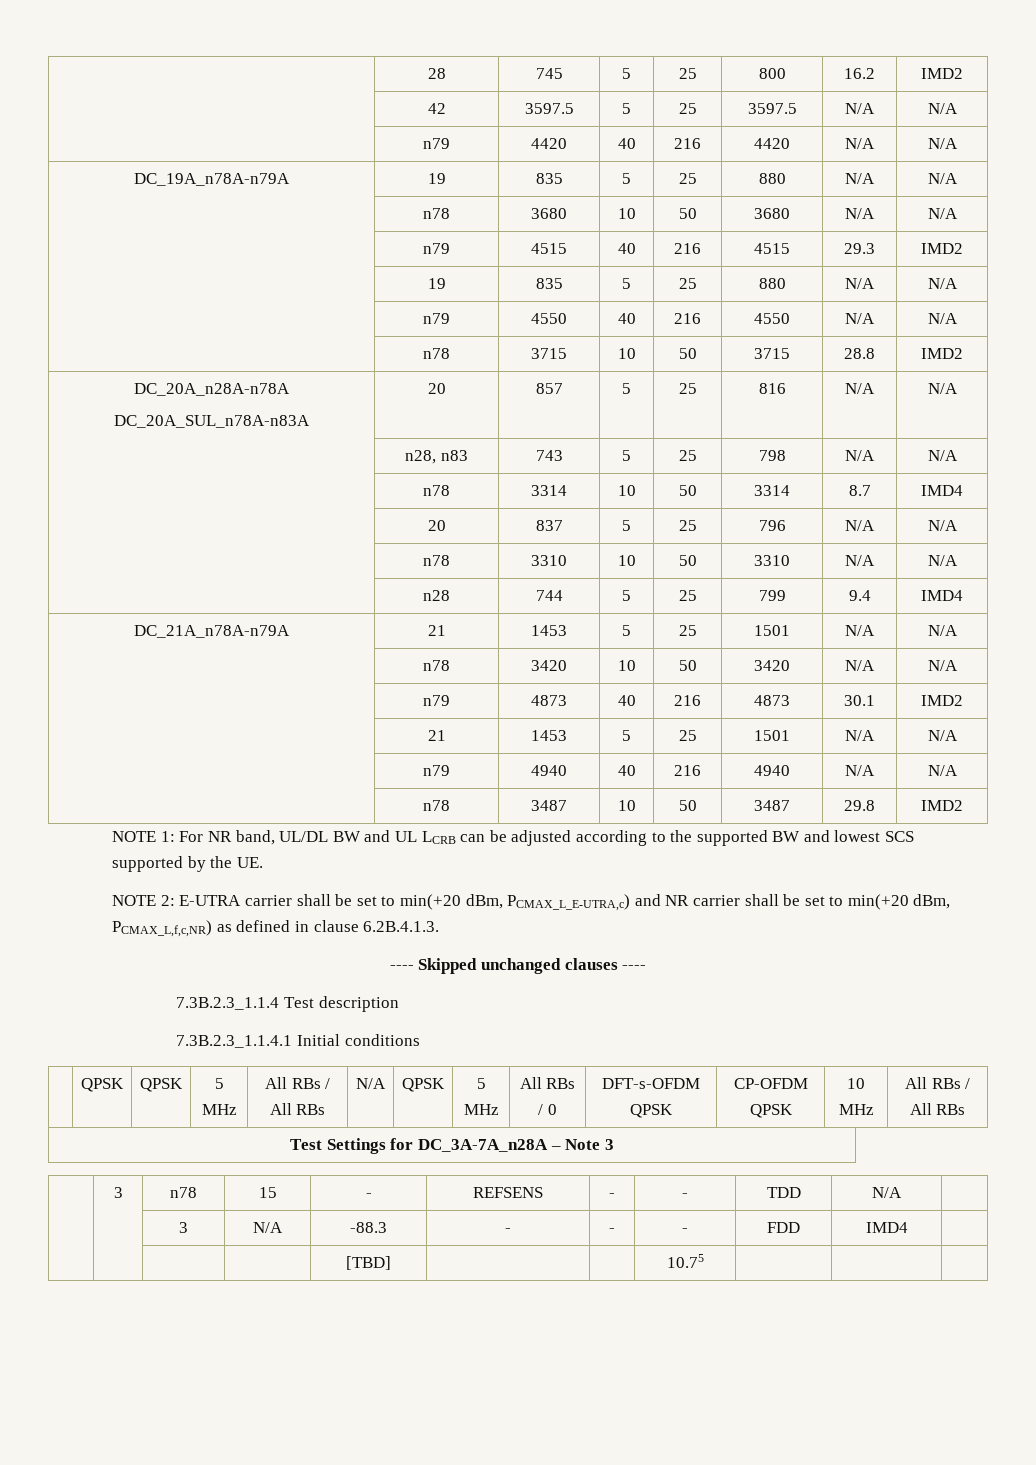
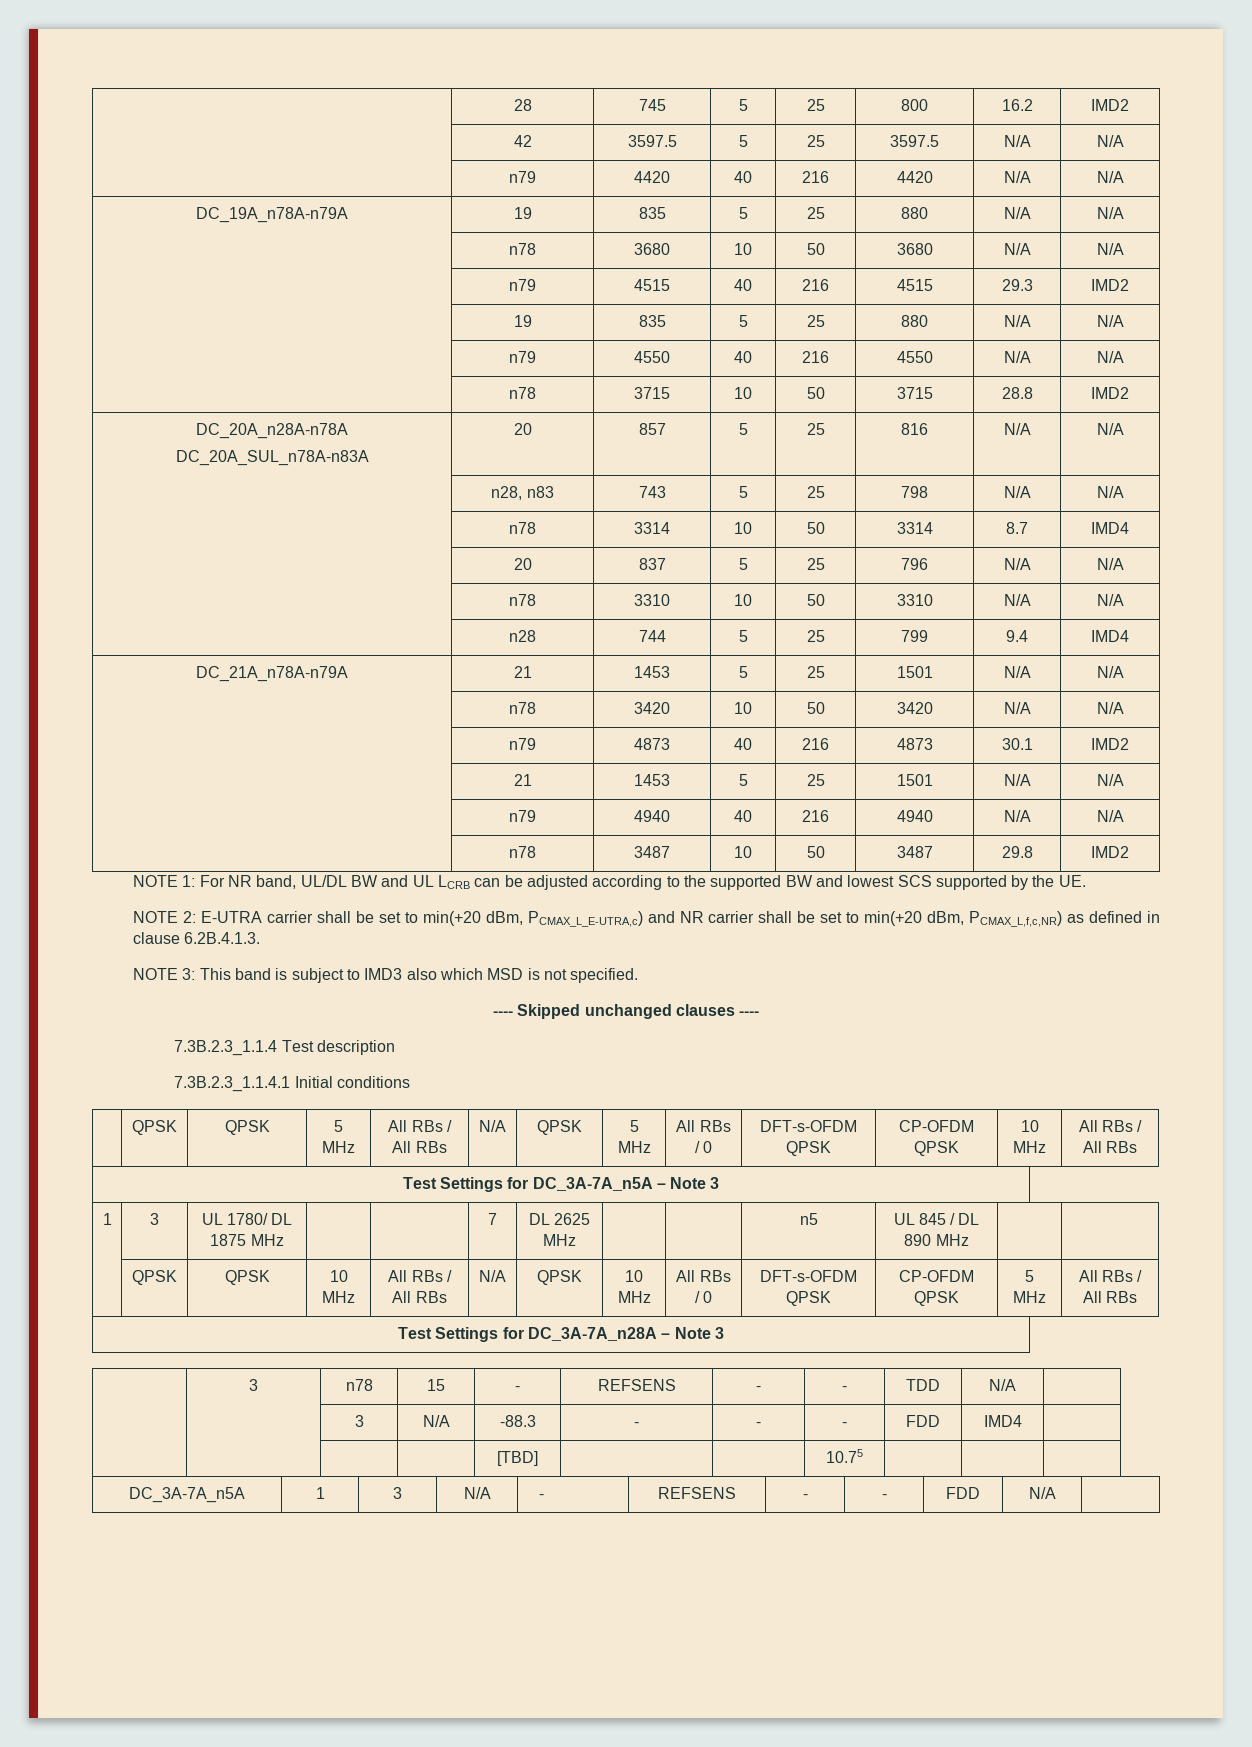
(440, 926) none -> [133,968,639,983] // NOTE 3: This band is subject to IMD3 also which MSD is not specified.
(966, 1109) none -> [402,1177,720,1192] [102,1213,112,1225] [150,1213,159,1225] [201,1213,293,1225] [210,1234,284,1246] [488,1213,497,1225] [528,1213,591,1225] [543,1234,576,1246] [799,1213,818,1225] [893,1213,980,1225] [904,1234,969,1246] [132,1270,177,1285] [224,1270,270,1285] [329,1270,348,1282] [322,1291,355,1303] [388,1270,452,1282] [392,1291,447,1303] [479,1270,506,1282] [537,1270,582,1285] [625,1270,643,1282] [617,1291,651,1303] [676,1270,731,1282] [694,1291,713,1303] [760,1270,857,1282] [786,1291,831,1306] [899,1270,974,1282] [914,1291,959,1306] [1025,1270,1034,1282] [1013,1291,1046,1303] [1078,1270,1143,1282] [1082,1291,1138,1303] // Test Settings for DC_3A-7A_n5A – Note 3 // 1 | 3 | UL 1780/ DL 1875 MHz | | | 7 | DL 2625 MHz | | | n5 | UL 845 / DL 890 MHz | | // | QPSK | QPSK | 10 MHz | All RBs / All RBs | N/A | QPSK | 10 MHz | All RBs / 0 | DFT-s-OFDM QPSK | CP-OFDM QPSK | 5 MHz | All RBs / All RBs
(704, 1261) none -> [129,1487,245,1503] [315,1487,325,1499] [393,1487,402,1499] [463,1487,491,1499] [539,1494,545,1499] [658,1487,736,1499] [802,1494,808,1499] [881,1494,887,1499] [946,1487,980,1499] [1028,1487,1056,1499] // DC_3A-7A_n5A | 1 | 3 | N/A | - | REFSENS | - | - | FDD | N/A |

